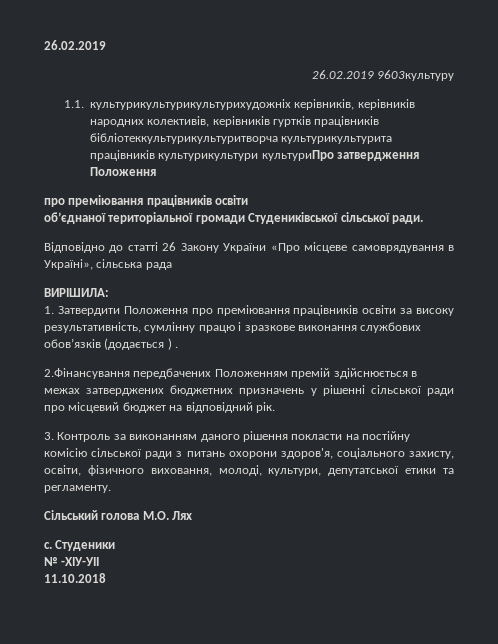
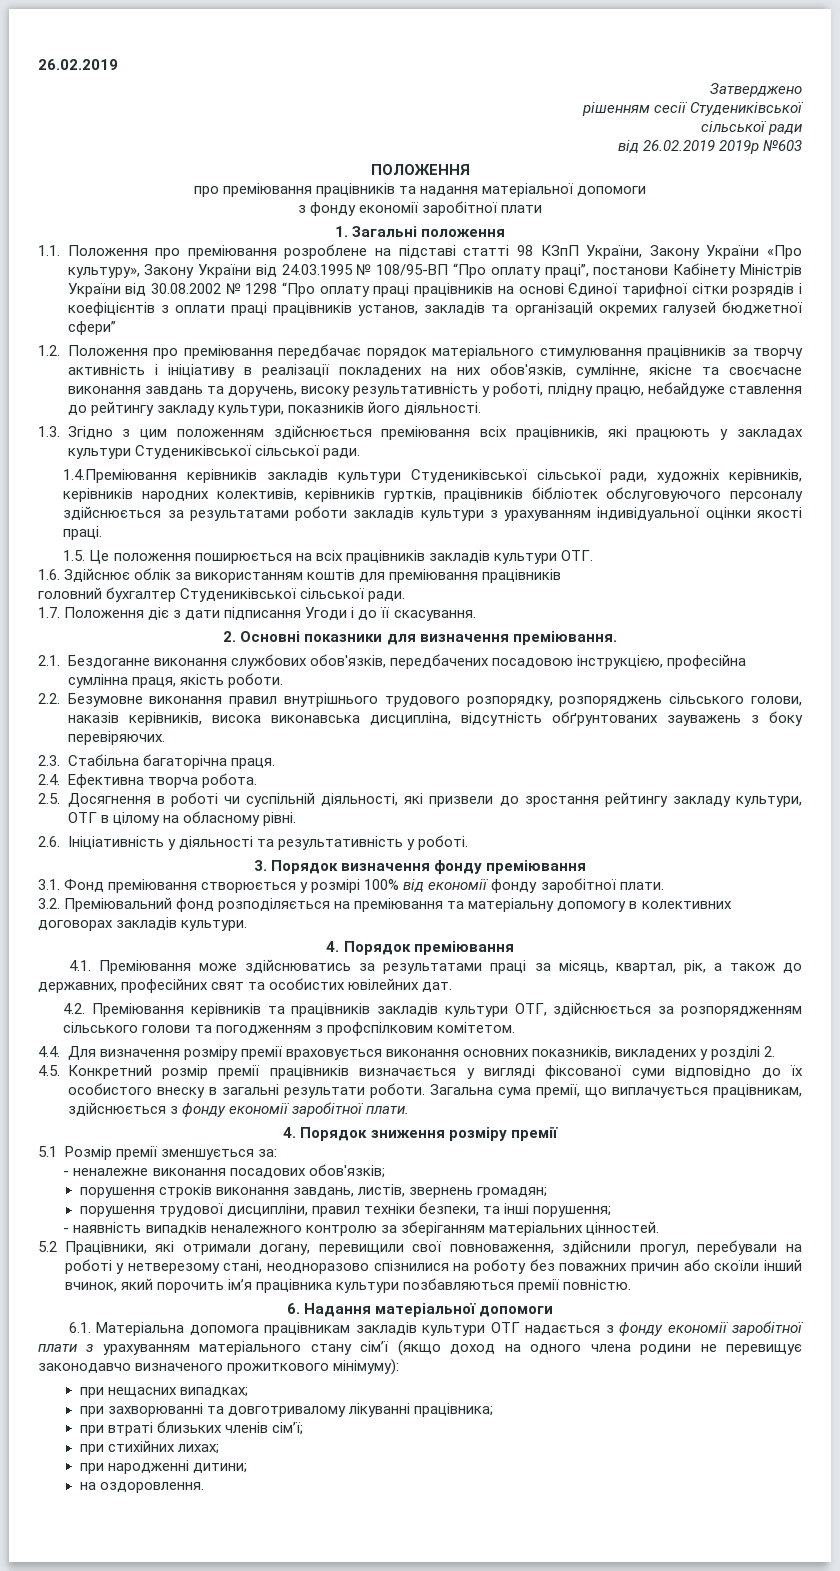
[311,70,454,81] [63,99,291,110] 26.02.2019 9603культуру // 1.1. культурикультурикультурихудожніх -> [710,83,802,97] [581,102,804,116] [700,121,802,135] [617,139,802,154] [370,164,470,175] [193,183,647,197] [297,201,543,216] [334,226,506,237] [38,244,802,259] [67,263,802,278] [67,282,803,297] [67,301,803,316] [67,321,116,335] [38,344,803,359] [67,363,802,378] [67,382,802,397] [67,401,481,416] [38,425,803,440] [67,445,360,459] [63,469,721,483] Затверджено // рішенням сесії Студениківської // сільської ради // від 26.02.2019 2019р №603 // ПОЛОЖЕННЯ // про преміювання працівників та надання матеріальної допомоги // з фонду економії заробітної плати // 1. Загальні положення // 1.1. Положення про преміювання розроблене на підставі статті 98 КЗпП України, Закону України «Про культуру», Закону України від 24.03.1995 № 108/95-ВП “Про оплату праці”, постанови Кабінету Міністрів України від 30.08.2002 № 1298 “Про оплату праці працівників на основі Єдиної тарифної сітки розрядів і коефіцієнтів з оплати праці працівників установ, закладів та організацій окремих галузей бюджетної сфери” // 1.2. Положення про преміювання передбачає порядок матеріального стимулювання працівників за творчу активність і ініціативу в реалізації покладених на них обов'язків, сумлінне, якісне та своєчасне виконання завдань та доручень, високу результативність у роботі, плідну працю, небайдуже ставлення до рейтингу закладу культури, показників його діяльності. // 1.3. Згідно з цим положенням здійснюється преміювання всіх працівників, які працюють у закладах культури Студениківської сільської ради. // 1.4.Преміювання керівників закладів культури Студениківської сільської ради, художніх
[272,116,380,127] [89,133,393,144] [89,150,419,161] [89,167,156,176] [44,195,249,207] [44,212,423,224] [44,242,455,253] [44,259,172,270] [44,288,109,297] [44,305,454,316] [44,322,422,333] [44,338,179,350] [44,368,417,379] [44,385,455,396] [44,402,275,413] [44,431,410,442] [44,448,454,459] [44,465,454,476] [44,485,111,493] [44,510,193,520] [44,540,116,551] [44,557,100,566] [44,573,106,583] гуртків працівників бібліотеккультурикультуритворча культурикультурита працівників культурикультури культуриПро затвердження Положення // про преміювання працівників освіти // об’єднаної територіальної громади Студениківської сільської ради. // Відповідно до статті 26 Закону України «Про місцеве самоврядування в Україні», сільська рада // ВИРІШИЛА: // 1. Затвердити Положення про преміювання працівників освіти за високу результативність, сумлінну працю і зразкове виконання службових обов’язків (додається ) . // 2.Фінансування передбачених Положенням премій здійснюється в межах затверджених бюджетних призначень у рішенні сільської ради про місцевий бюджет на відповідний рік. // 3. Контроль за виконанням даного рішення покласти на постійну комісію сільської ради з питань охорони здоров'я, соціального захисту, освіти, фізичного виховання, молоді, культури, депутатської етики та регламенту. // Сільський голова М.О. Лях // с. Студеники // № -ХІУ-УІІ // 11.10.2018 -> [383,487,803,502] [63,506,803,521] [63,526,103,540] [63,550,593,564] [38,568,562,583] [38,587,406,602] [38,607,476,621] [223,631,617,645] [38,654,746,669] [67,673,283,688] [38,693,802,707] [67,711,803,726] [67,731,165,745] [38,754,275,769] [38,773,257,788] [38,792,802,807] [67,811,296,826] [38,835,468,850] [253,860,587,874] [38,878,664,893] [38,897,732,912] [38,917,248,931] [326,941,514,955] [68,959,802,974] [38,978,453,993] [63,1002,803,1017] [63,1022,515,1036] [38,1046,776,1060] [38,1064,803,1079] [67,1083,802,1098] [67,1102,409,1117] [283,1127,558,1141] [38,1146,277,1160] [63,1164,385,1178] [79,1184,548,1198] [79,1202,612,1217] [63,1221,659,1236] [38,1240,802,1255] [64,1259,803,1274] [64,1278,631,1293] [286,1303,554,1317] [68,1321,804,1336] [38,1340,802,1356] [38,1359,400,1375] [79,1387,249,1398] [79,1403,494,1417] [79,1421,304,1436] [79,1440,220,1455] [79,1460,248,1474] [79,1482,204,1493] гуртків, працівників бібліотек обслуговуючого персоналу здійснюється за результатами роботи закладів культури з урахуванням індивідуальної оцінки якості праці. // 1.5. Це положення поширюється на всіх працівників закладів культури ОТГ. // 1.6. Здійснює облік за використанням коштів для преміювання працівників // головний бухгалтер Студениківської сільської ради. // 1.7. Положення діє з дати підписання Угоди і до її скасування. // 2. Основні показники для визначення преміювання. // 2.1. Бездоганне виконання службових обов'язків, передбачених посадовою інструкцією, професійна сумлінна праця, якість роботи. // 2.2. Безумовне виконання правил внутрішнього трудового розпорядку, розпоряджень сільського голови, наказів керівників, висока виконавська дисципліна, відсутність обґрунтованих зауважень з боку перевіряючих. // 2.3. Стабільна багаторічна праця. // 2.4. Ефективна творча робота. // 2.5. Досягнення в роботі чи суспільній діяльності, які призвели до зростання рейтингу закладу культури, ОТГ в цілому на обласному рівні. // 2.6. Ініціативність у діяльності та результативність у роботі. // 3. Порядок визначення фонду преміювання // 3.1. Фонд преміювання створюється у розмірі 100% від економії фонду заробітної плати. // 3.2. Преміювальний фонд розподіляється на преміювання та матеріальну допомогу в колективних договорах закладів культури. // 4. Порядок преміювання // 4.1. Преміювання може здійснюватись за результатами праці за місяць, квартал, рік, а також до державних, професійних свят та особистих ювілейних дат. // 4.2. Преміювання керівників та працівників закладів культури ОТГ, здійснюється за розпорядженням сільського голови та погодженням з профспілковим комітетом. // 4.4. Для визначення розміру премії враховується виконання основних показників, викладених у розділі 2. // 4.5. Конкретний розмір премії працівників визначається у вигляді фіксованої суми відповідно до їх особистого внеску в загальні результати роботи. Загальна сума премії, що виплачується працівникам, здійснюється з фонду економії заробітної плати. // 4. Порядок зниження розміру премії // 5.1 Розмір премії зменшується за: // - неналежне виконання посадових обов'язків; // порушення строків виконання завдань, листів, звернень громадян; // порушення трудової дисципліни, правил техніки безпеки, та інші порушення; // - наявність випадків неналежного контролю за зберіганням матеріальних цінностей. // 5.2 Працівники, які отримали догану, перевищили свої повноваження, здійснили прогул, перебували на роботі у нетверезому стані, неодноразово спізнилися на роботу без поважних причин або скоїли інший вчинок, який порочить ім’я працівника культури позбавляються премії повністю. // 6. Надання матеріальної допомоги // 6.1. Матеріальна допомога працівникам закладів культури ОТГ надається з фонду економії заробітної плати з урахуванням матеріального стану сім’ї (якщо доход на одного члена родини не перевищує законодавчо визначеного прожиткового мінімуму): // при нещасних випадках; // при захворюванні та довготривалому лікуванні працівника; // при втраті близьких членів сім’ї; // при стихійних лихах; // при народженні дитини; // на оздоровлення.

